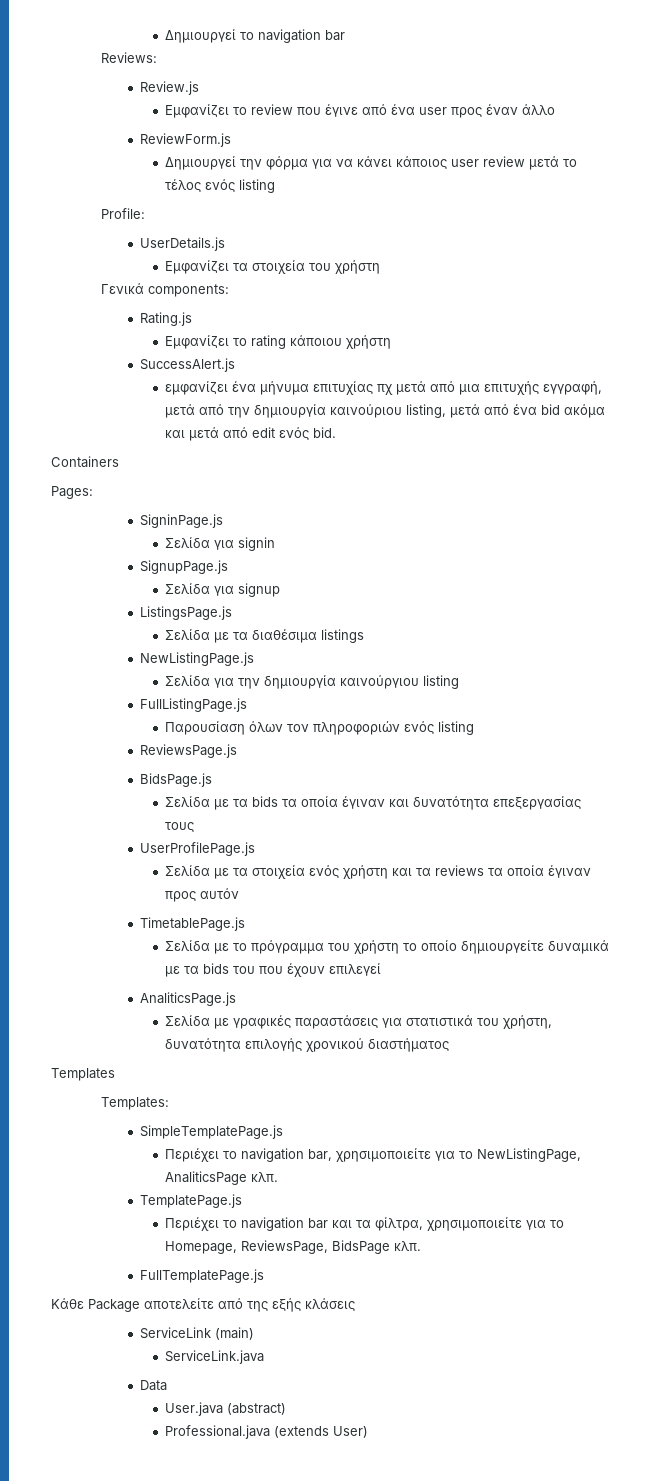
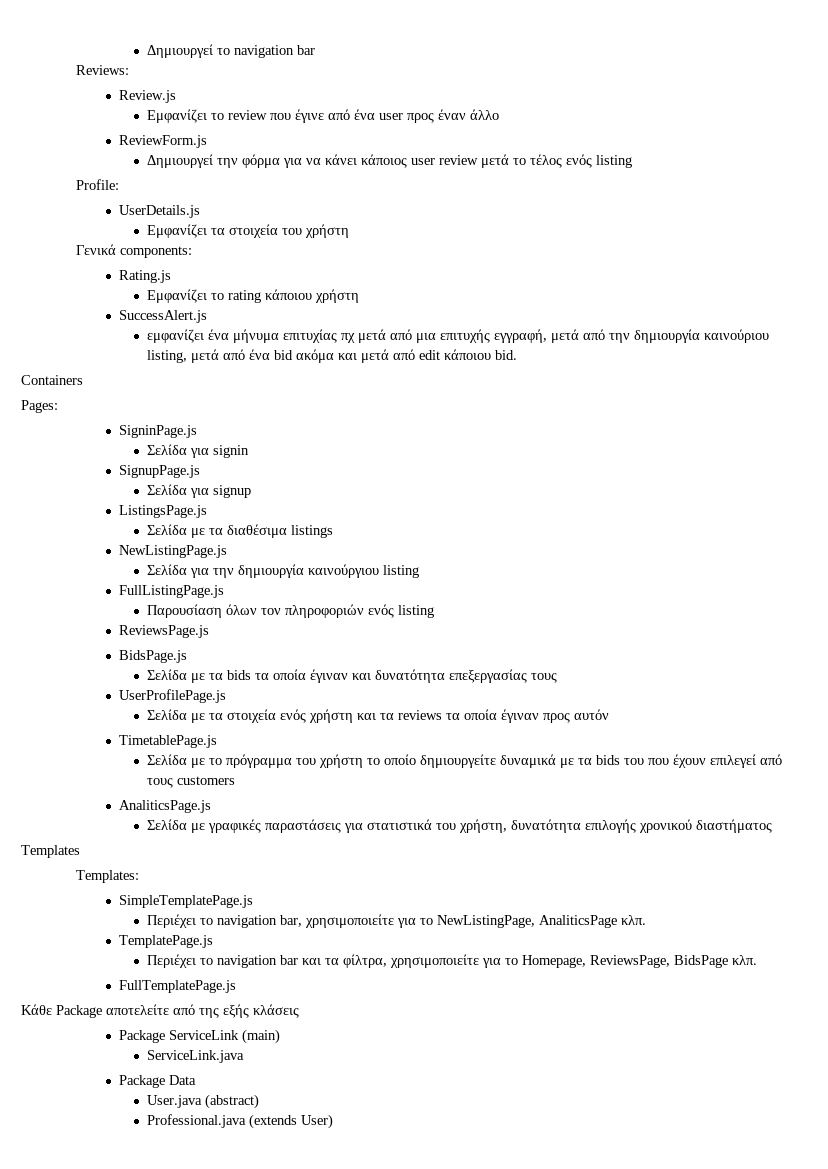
[279,427,310,440] ενός -> [443,349,491,360] κάποιου
(382, 969) none -> [759,754,782,765] [146,776,235,788] από τους customers
(355, 1304) none -> [119,1030,166,1043] Package
(265, 1357) none -> [119,1075,166,1088] Package

